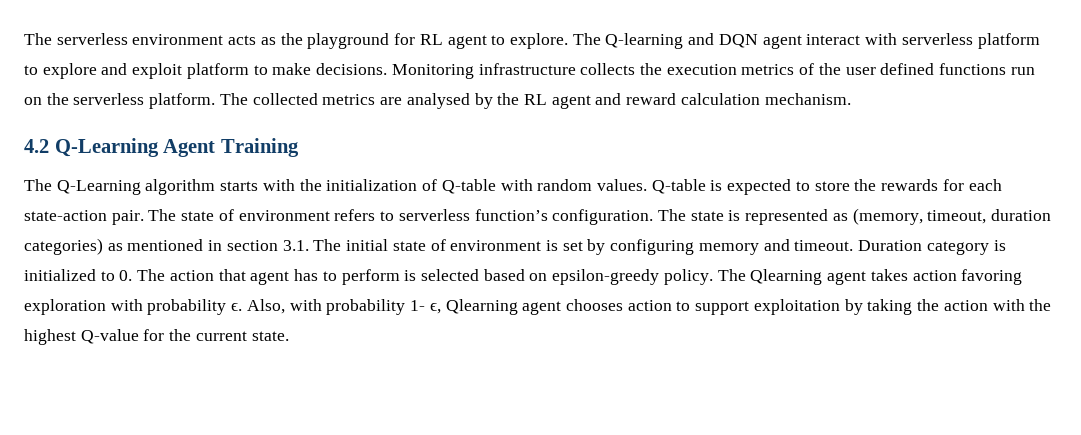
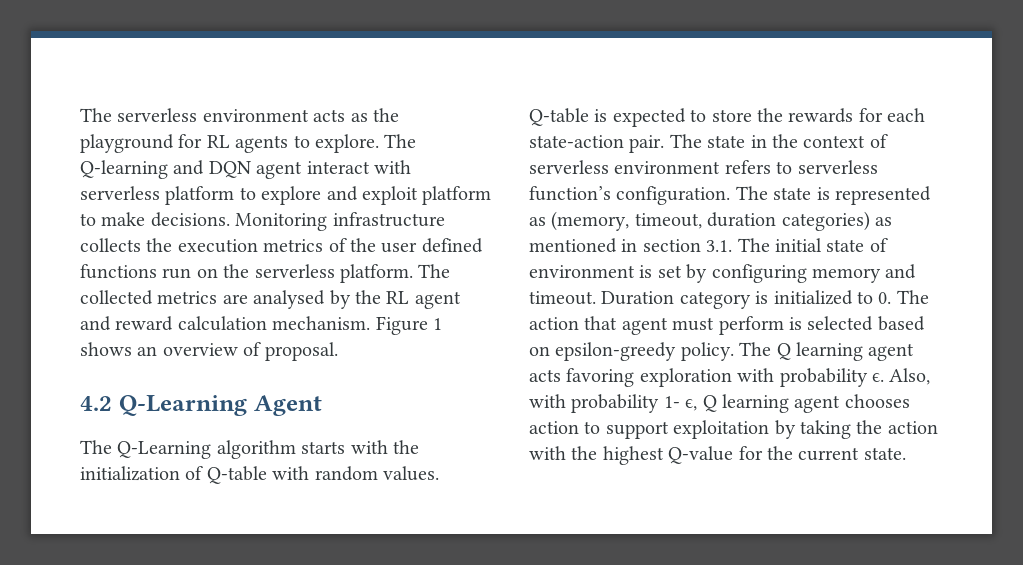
[447,35,487,49] agent -> [235,135,289,153] agents
(851, 99) none -> [375,316,442,335] [80,342,338,361] Figure 1 shows an overview of proposal.
[220,138,299,157] Training -> (322, 405) none
[218,209,234,221] of -> [750,134,888,148] [529,160,609,174] in the context of serverless
[294,269,337,281] has to -> [672,317,715,331] must
[750,269,957,285] Qlearning agent takes action -> [776,342,915,361] [529,369,561,382] Q learning agent acts
[445,299,518,315] Qlearning -> [702,394,789,413] Q learning

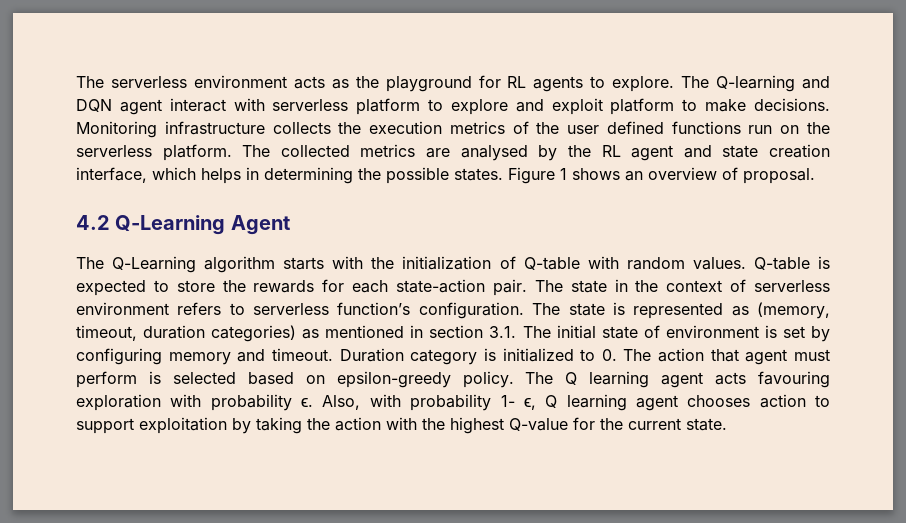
[115,316,371,331] reward calculation mechanism. -> [722,144,831,158] [76,167,503,184] state creation interface, which helps in determining the possible states.
[566,368,635,387] favoring -> [757,371,830,388] favouring

